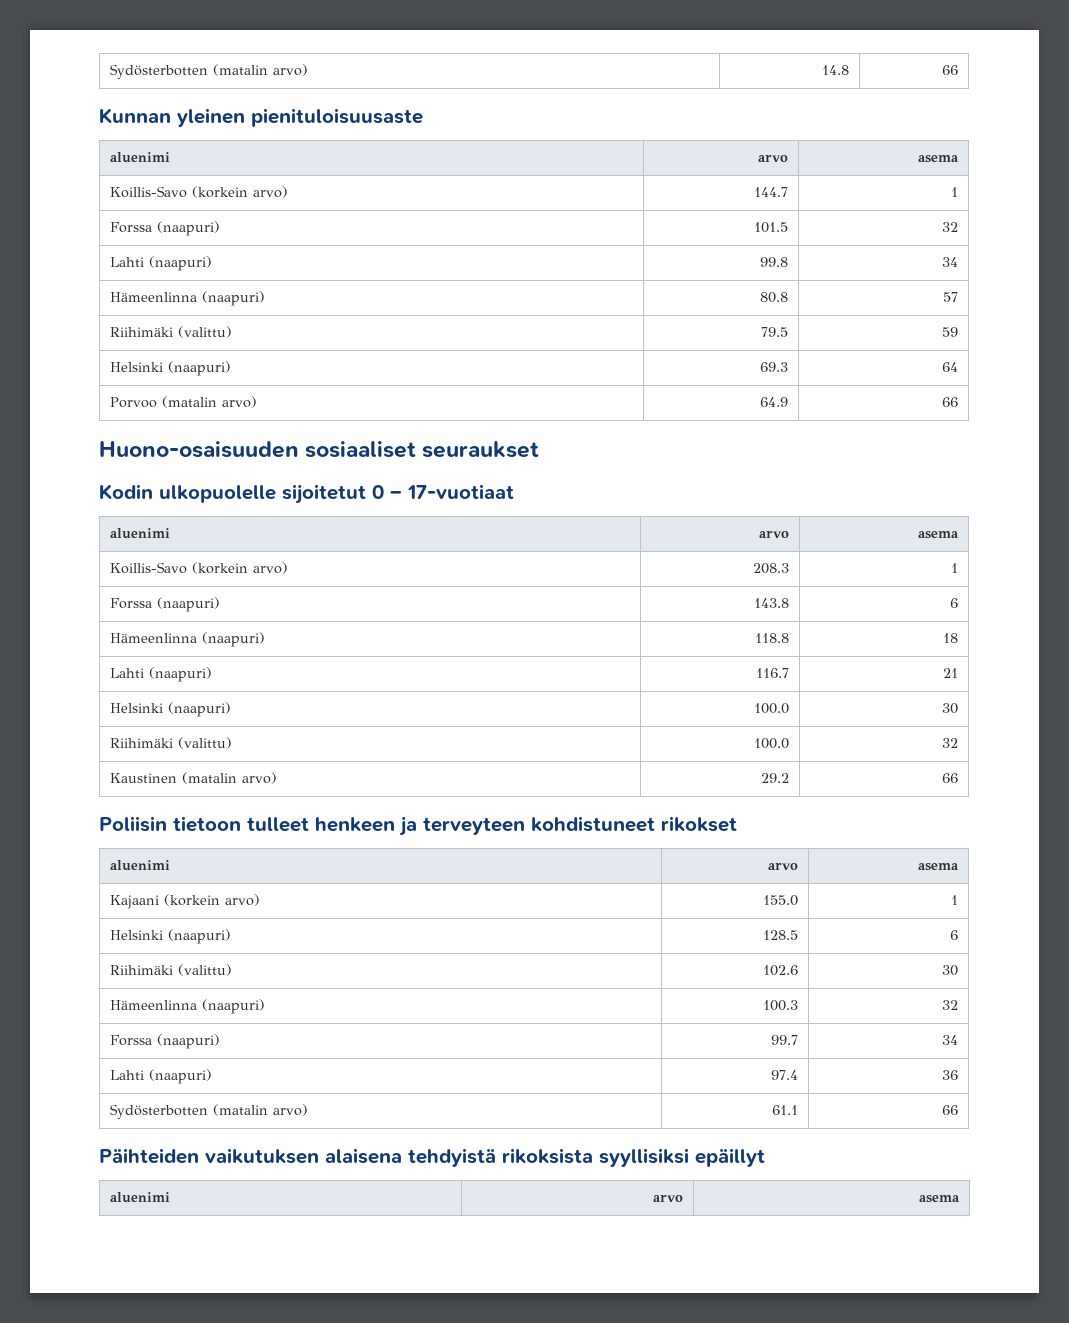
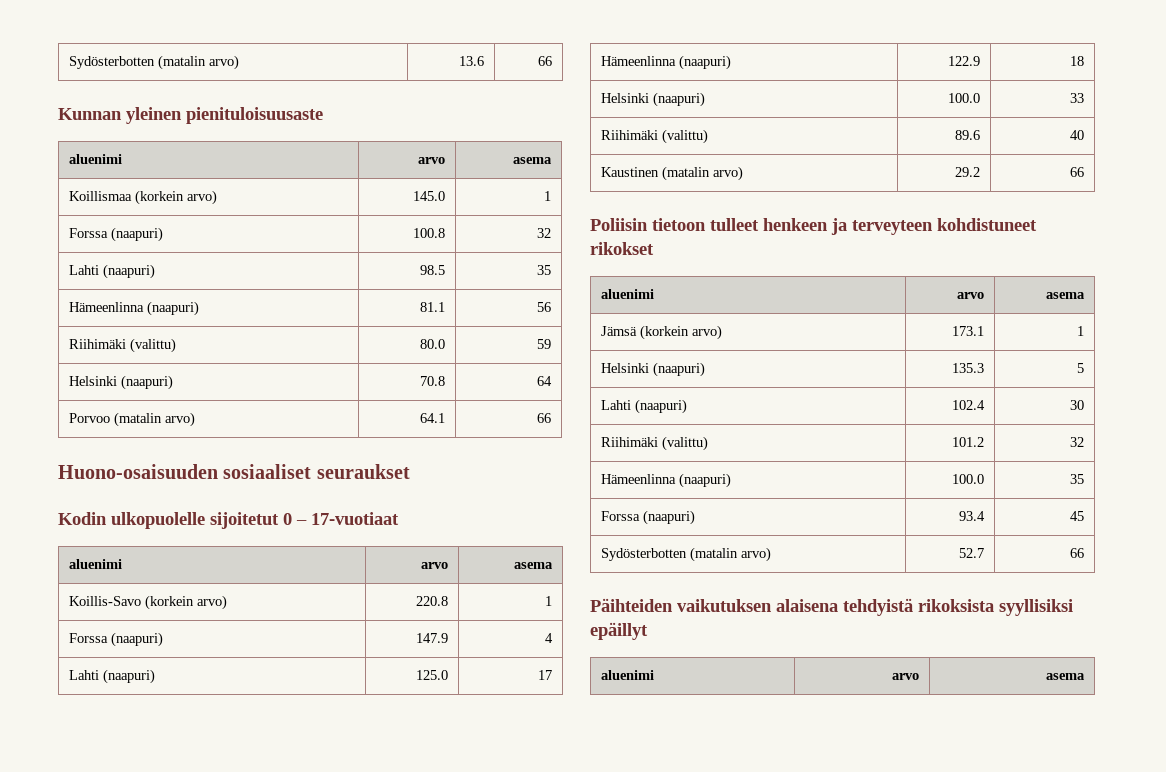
[110,64,309,79] [821,65,849,75] Sydösterbotten (matalin arvo) | 14.8 -> [69,55,240,70] [458,56,484,66] Sydösterbotten (matalin arvo) | 13.6
[110,186,289,198] [753,187,788,197] [950,187,958,197] [110,221,221,236] [753,222,788,233] Koillis-Savo (korkein arvo) | 144.7 | 1 // Forssa (naapuri) | 101.5 -> [69,190,218,205] [412,191,445,201] [543,191,551,201] [69,227,164,242] [412,228,445,238] Koillismaa (korkein arvo) | 145.0 | 1 // Forssa (naapuri) | 100.8
[759,257,788,267] [941,257,958,267] [110,291,266,306] [759,292,788,303] [942,292,958,302] [110,326,233,338] [760,327,788,337] 99.8 | 34 // Hämeenlinna (naapuri) | 80.8 | 57 // Riihimäki (valittu) | 79.5 -> [419,265,445,275] [536,265,551,275] [69,301,200,316] [419,302,445,312] [536,302,551,312] [69,338,177,353] [419,339,445,349] 98.5 | 35 // Hämeenlinna (naapuri) | 81.1 | 56 // Riihimäki (valittu) | 80.0
[759,362,788,372] 69.3 -> [419,376,445,386] 70.8
[759,397,788,407] 64.9 -> [419,413,445,423] 64.1
[752,563,789,574] [950,563,958,573] [110,597,221,612] [753,598,789,608] [949,598,958,608] [110,632,266,647] [754,633,789,643] 208.3 | 1 // Forssa (naapuri) | 143.8 | 6 // Hämeenlinna (naapuri) | 118.8 -> [415,596,448,606] [544,596,552,606] [69,632,164,647] [415,633,448,643] [544,633,553,643] [69,669,156,684] [415,670,448,680] [537,670,552,680] [601,55,732,70] [947,56,980,66] 220.8 | 1 // Forssa (naapuri) | 147.9 | 4 // Lahti (naapuri) | 125.0 | 17 // Hämeenlinna (naapuri) | 122.9
[110,667,213,682] [755,668,789,678] [942,668,958,678] // Lahti (naapuri) | 116.7 | 21 -> (1084, 61) none
[941,703,958,714] [110,737,233,749] [753,738,789,749] [941,738,958,748] 30 // Riihimäki (valittu) | 100.0 | 32 -> [1069,93,1084,103] [601,129,709,144] [954,130,980,140] [1069,130,1084,140] 33 // Riihimäki (valittu) | 89.6 | 40
[110,894,261,909] [762,895,798,906] Kajaani (korkein arvo) | 155.0 -> [601,325,723,340] [951,326,984,336] Jämsä (korkein arvo) | 173.1
[762,930,798,940] [949,930,958,940] [110,964,233,976] [762,965,798,976] [941,965,958,976] [110,999,266,1014] [762,1000,798,1011] [941,1000,958,1010] [110,1034,221,1049] [770,1035,798,1045] [941,1035,958,1045] [110,1069,213,1084] [770,1070,798,1080] [941,1070,958,1080] [110,1104,309,1119] [771,1105,798,1115] 128.5 | 6 // Riihimäki (valittu) | 102.6 | 30 // Hämeenlinna (naapuri) | 100.3 | 32 // Forssa (naapuri) | 99.7 | 34 // Lahti (naapuri) | 97.4 | 36 // Sydösterbotten (matalin arvo) | 61.1 -> [951,363,984,373] [1076,363,1084,373] [601,399,688,414] [951,400,985,410] [1069,400,1084,410] [601,436,709,451] [951,437,984,447] [1069,437,1084,447] [601,473,732,488] [951,474,984,484] [1069,474,1084,484] [601,510,696,525] [958,511,985,521] [1069,511,1084,521] [601,547,772,562] [958,548,984,558] 135.3 | 5 // Lahti (naapuri) | 102.4 | 30 // Riihimäki (valittu) | 101.2 | 32 // Hämeenlinna (naapuri) | 100.0 | 35 // Forssa (naapuri) | 93.4 | 45 // Sydösterbotten (matalin arvo) | 52.7

